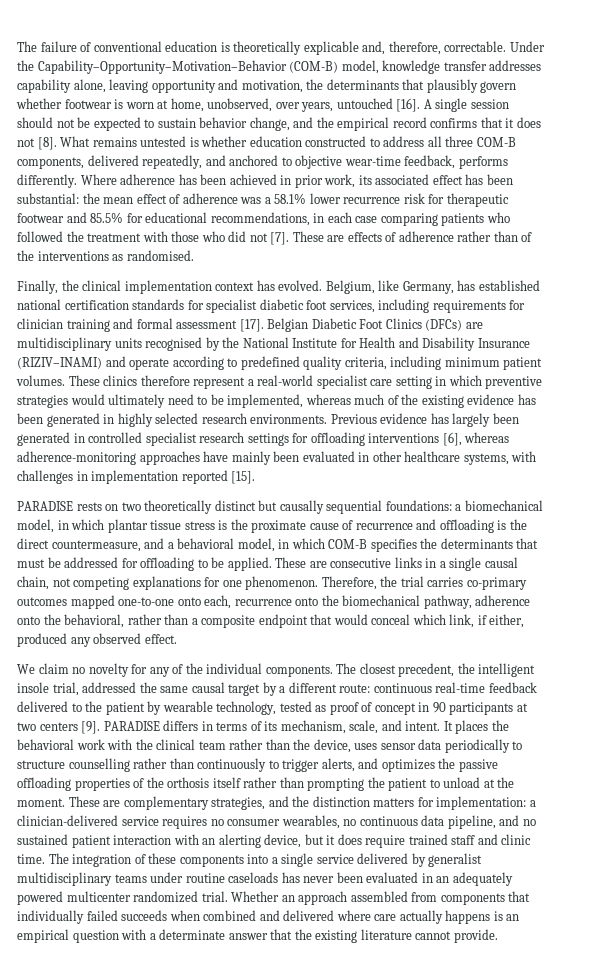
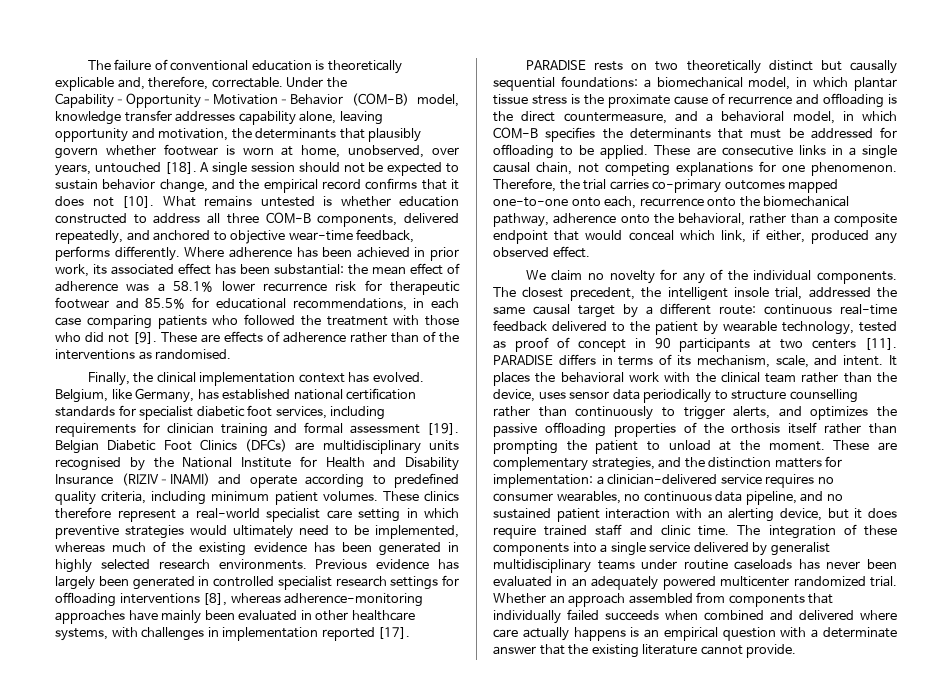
[396,98,421,112] [16]. -> [164,162,197,174] [18].
[37,137,57,150] [8]. -> [122,196,154,208] [10].
[270,232,290,245] [7]. -> [133,332,157,344] [9].
[239,319,264,332] [17]. -> [427,423,459,435] [19].
[442,432,462,446] [6], -> [203,593,228,606] [8],
[231,471,256,484] [15]. -> [378,627,411,639] [17].
[81,721,101,734] [9]. -> [864,338,897,350] [11].

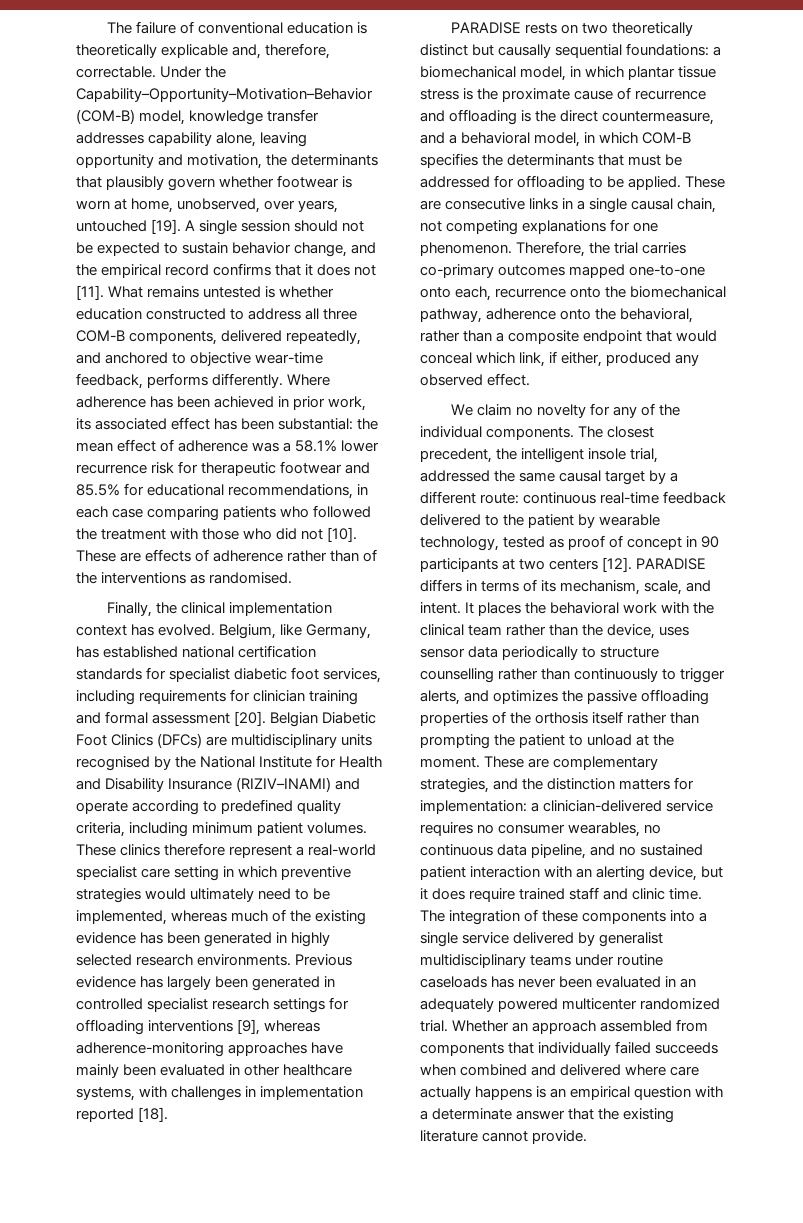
[164,162,197,174] [18]. -> [151,219,182,234] [19].
[122,196,154,208] [10]. -> [76,285,104,300] [11].
[133,332,157,344] [9]. -> [327,527,358,542] [10].
[427,423,459,435] [19]. -> [234,711,267,726] [20].
[203,593,228,606] [8], -> [237,1019,261,1035] [9],
[378,627,411,639] [17]. -> [138,1107,169,1122] [18].
[864,338,897,350] [11]. -> [602,557,633,572] [12].

